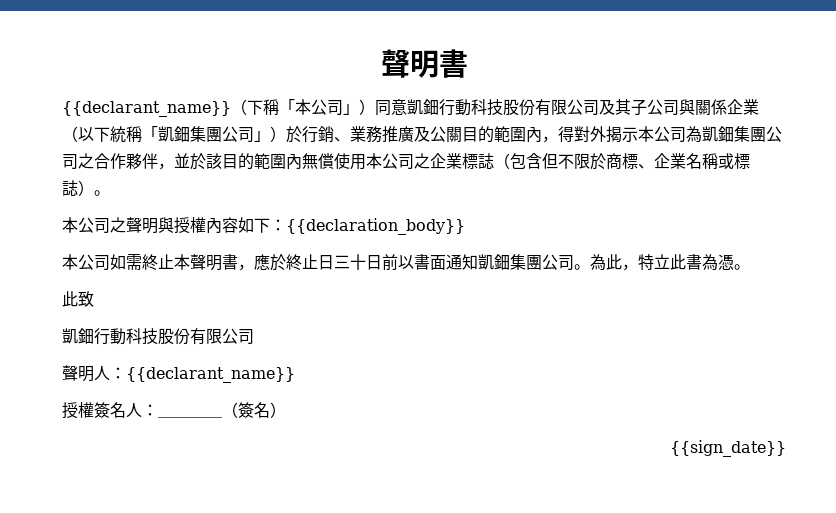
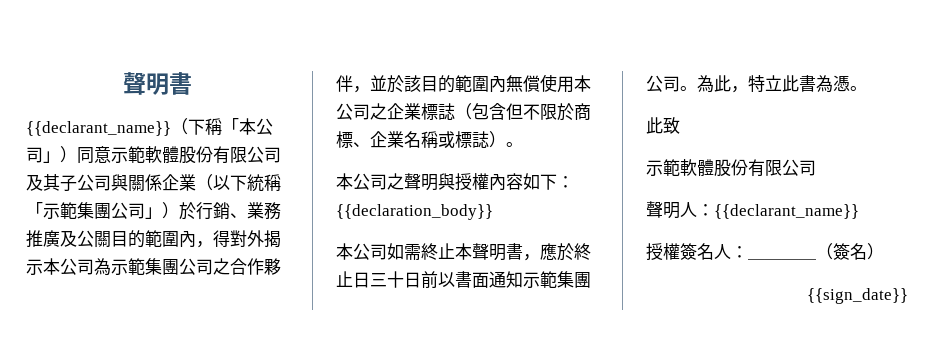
[407,99,503,116] 凱鈿行動科技 -> [111,146,179,163] 示範軟體
[158,126,190,142] 凱鈿 -> [43,202,77,219] 示範
[702,126,734,142] 凱鈿 -> [111,258,145,275] 示範
[478,254,510,270] 凱鈿 -> [523,271,557,288] 示範
[62,328,158,345] 凱鈿行動科技 -> [646,159,714,176] 示範軟體

